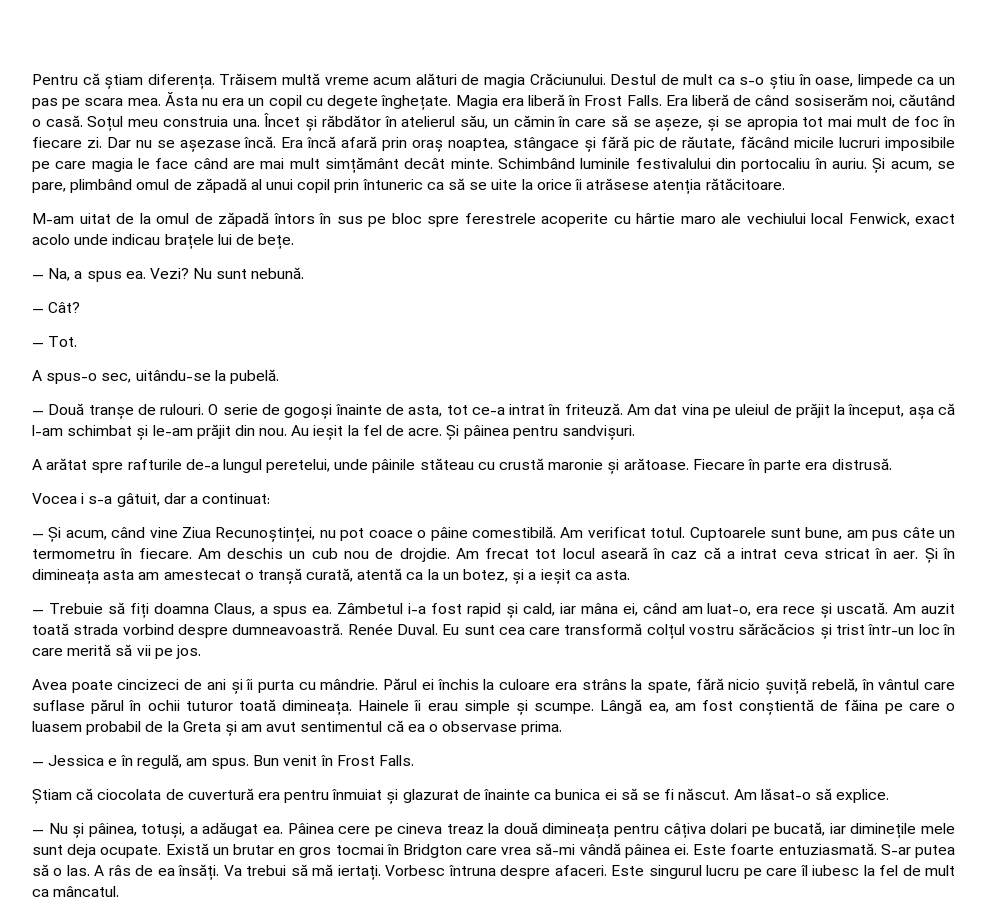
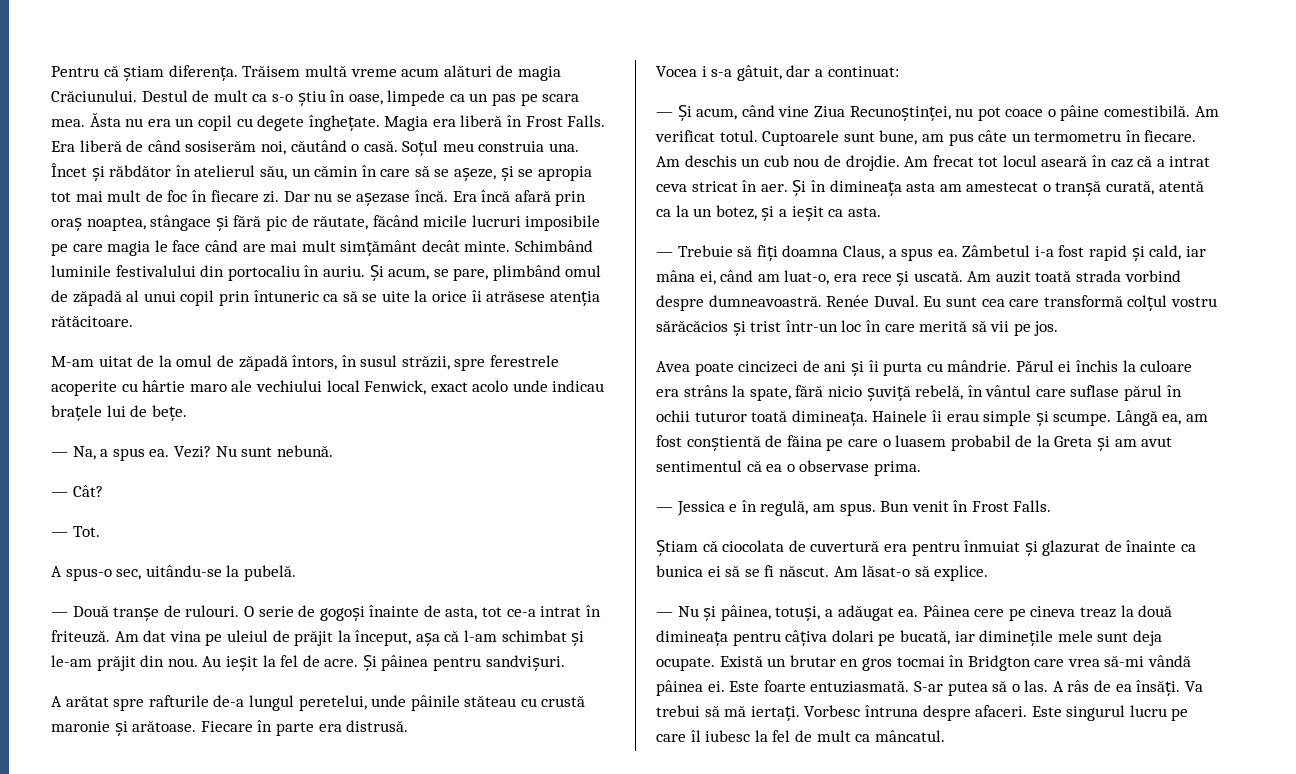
[273,213,422,227] întors în sus pe bloc -> [292,355,450,370] întors, în susul străzii,

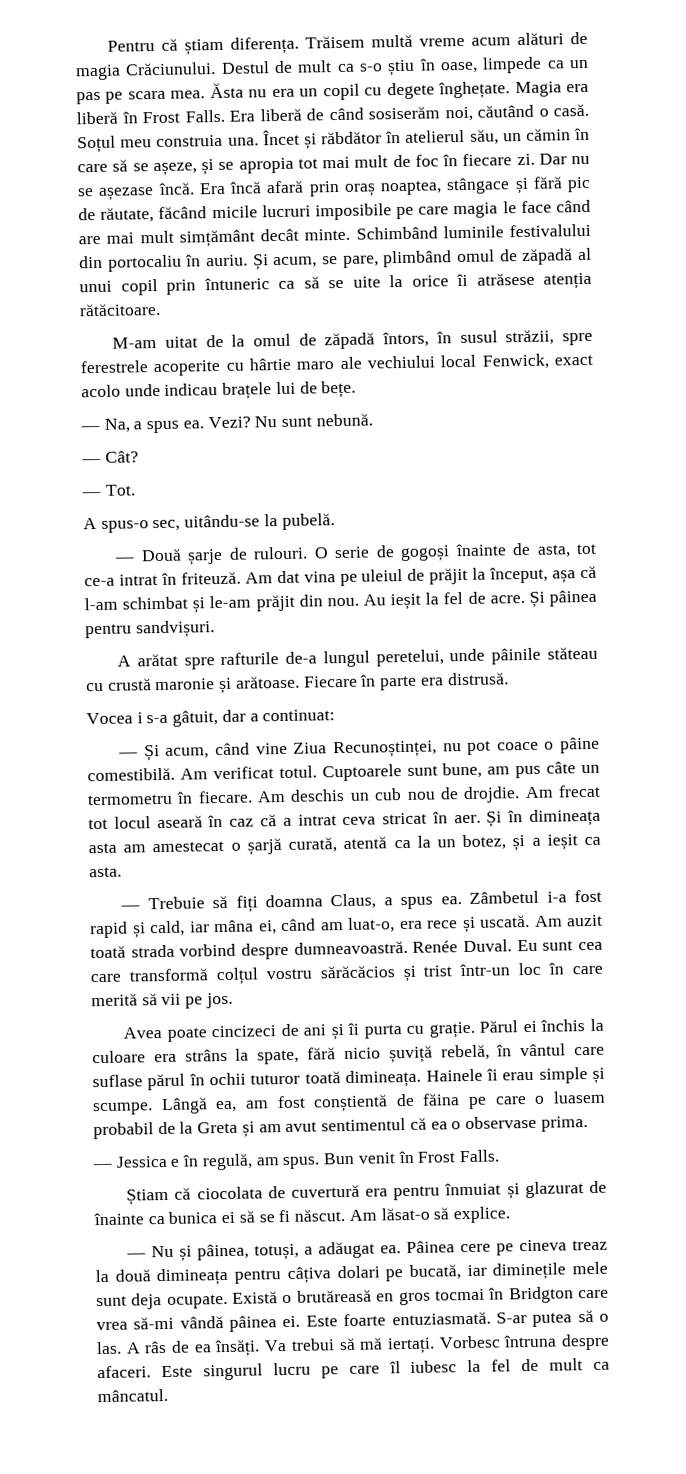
[113,607,160,621] tranșe -> [187,548,224,566] șarje
[1055,180,1102,196] tranșă -> [246,838,282,856] șarjă
[947,360,1012,372] mândrie. -> [428,1021,475,1039] grație.
[767,655,836,667] un brutar -> [282,1289,372,1304] o brutăreasă

